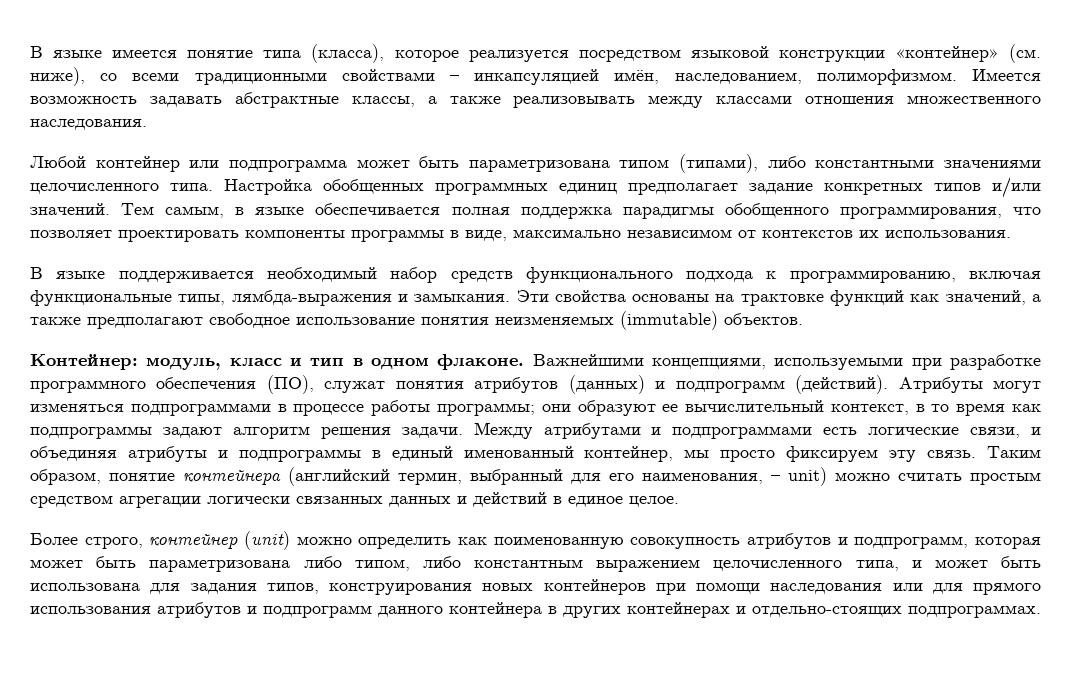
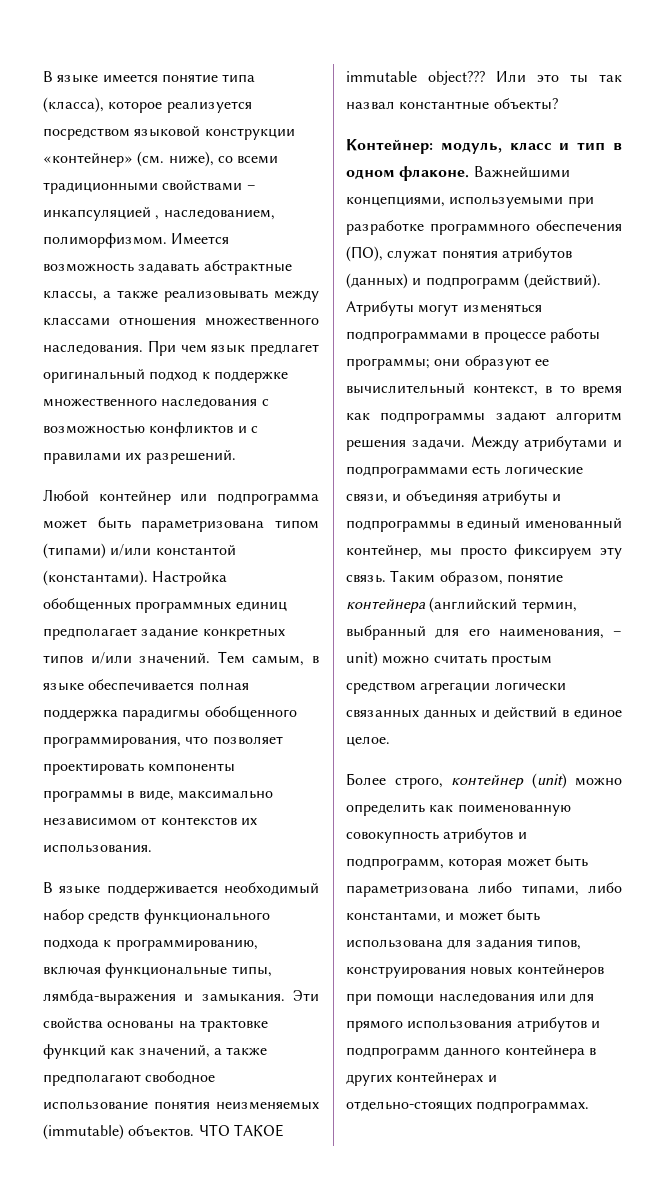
[614,70,660,84] имён, -> [155,215,160,220] ,
(147, 124) none -> [147,340,319,356] [43,369,288,383] [43,398,269,409] [43,422,258,437] [43,450,236,464] При чем язык предлагет оригинальный подход к поддержке множественного наследования с возможностью конфликтов и с правилами их разрешений.
[679,154,1041,173] [30,183,213,194] (типами), либо константными значениями целочисленного типа. -> [43,543,236,559] [43,570,148,586] (типами) и/или константой (константами).
(803, 319) none -> [198,1124,284,1137] [346,71,622,85] [346,98,558,110] ЧТО ТАКОЕ immutable object??? Или это ты так назвал константные объекты?
[354,556,899,572] типом, либо константным выражением целочисленного типа, -> [521,882,622,896] [346,912,441,923] типами, либо константами,

